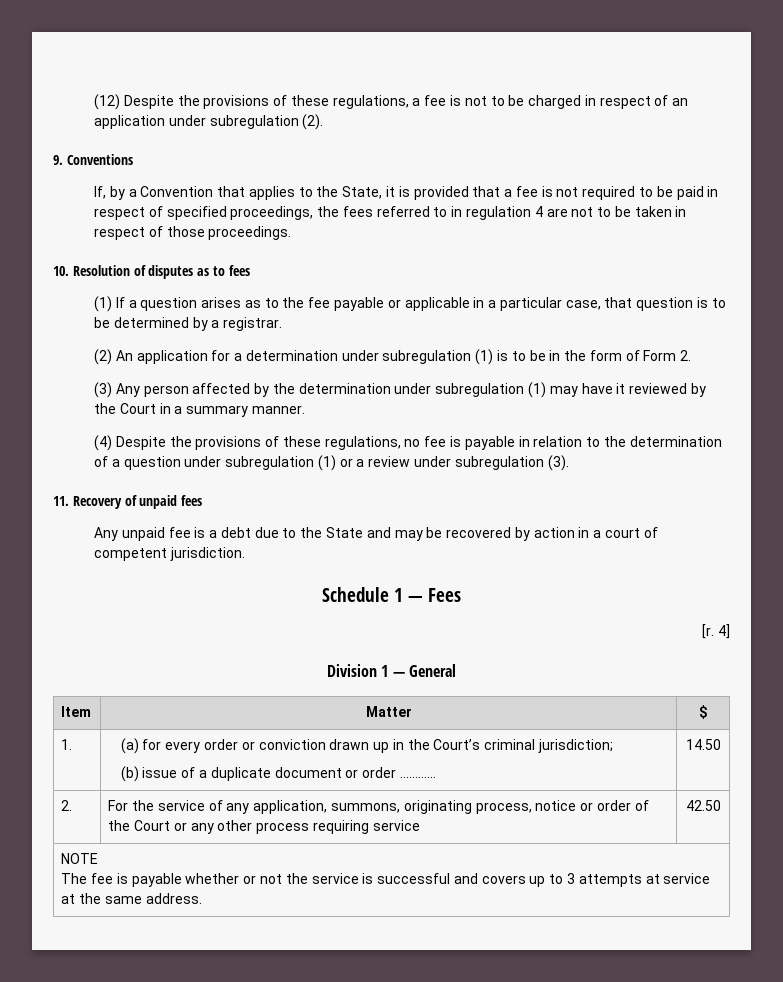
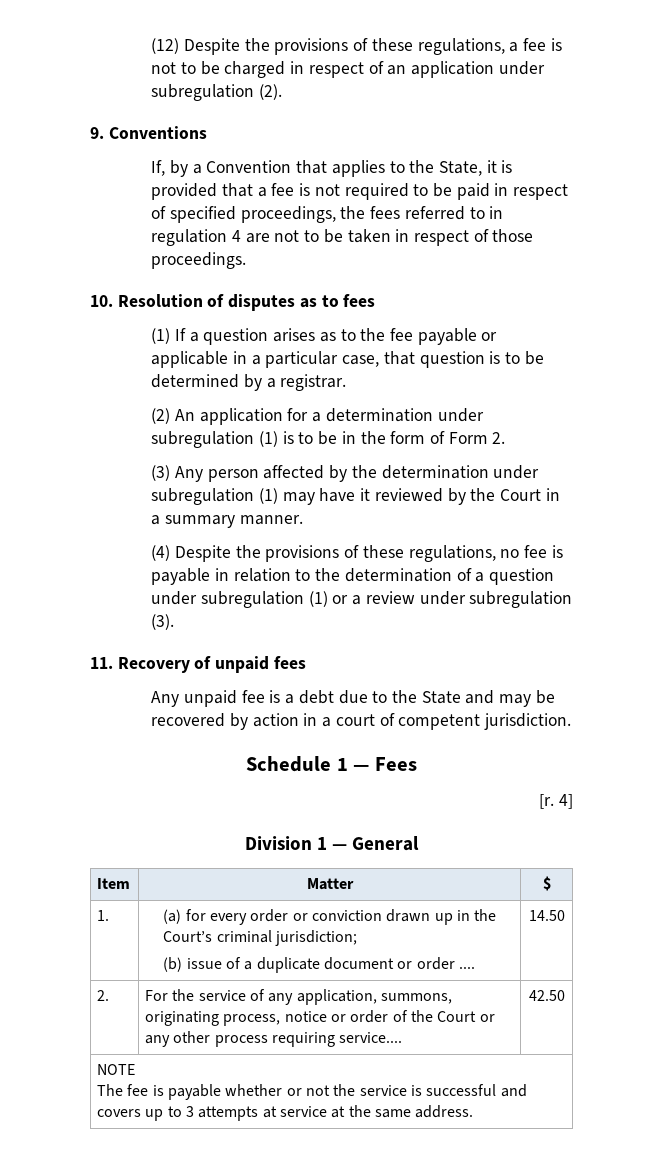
[399,776,436,778] ………… -> [458,966,475,969] ....
[372,820,420,831] service -> [339,1032,403,1043] service....

